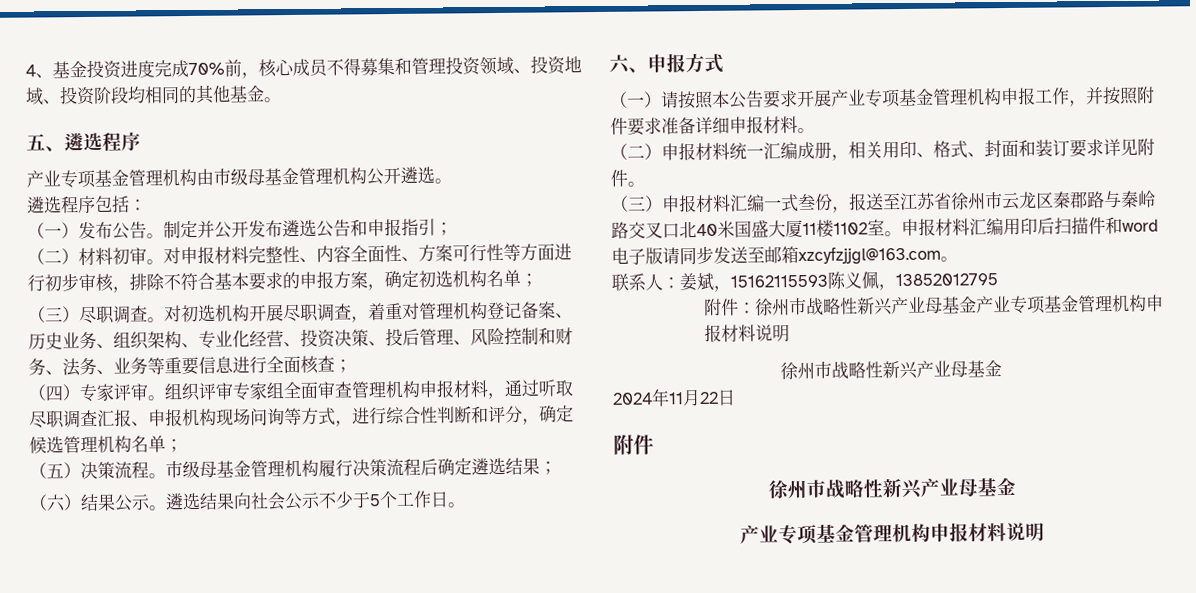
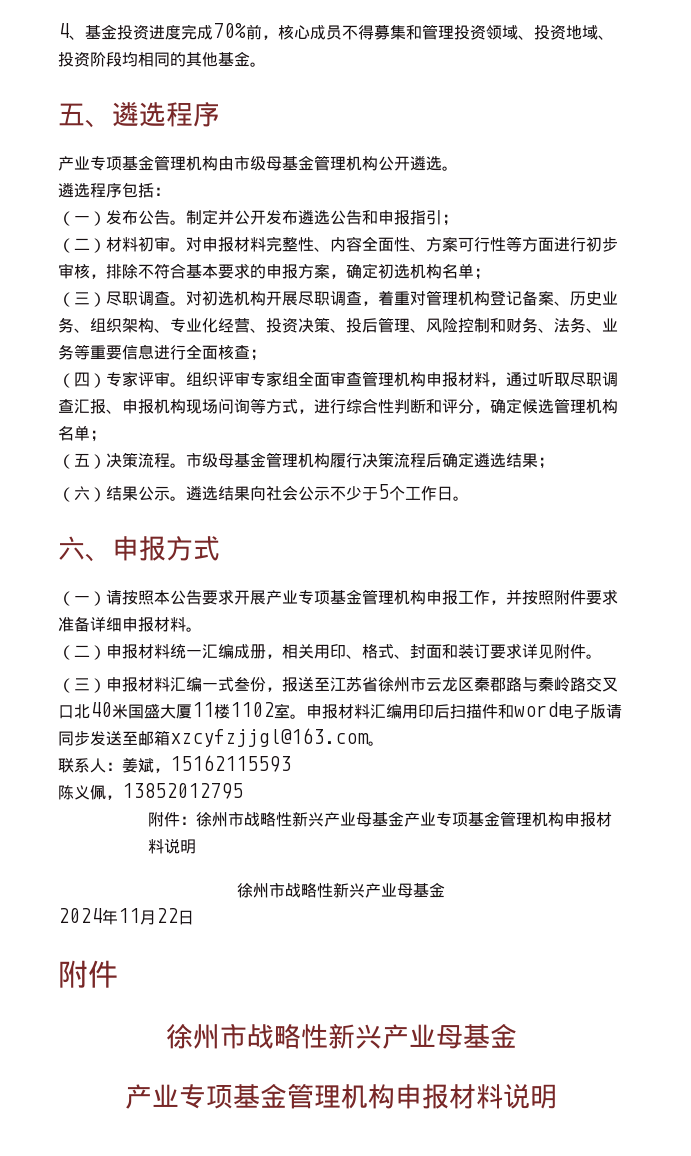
(828, 281) none -> (291, 763) //

